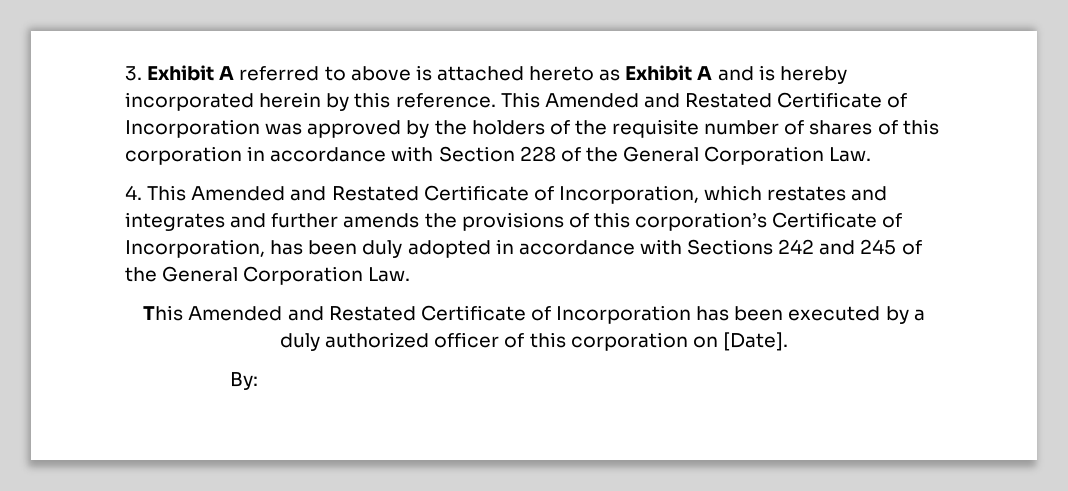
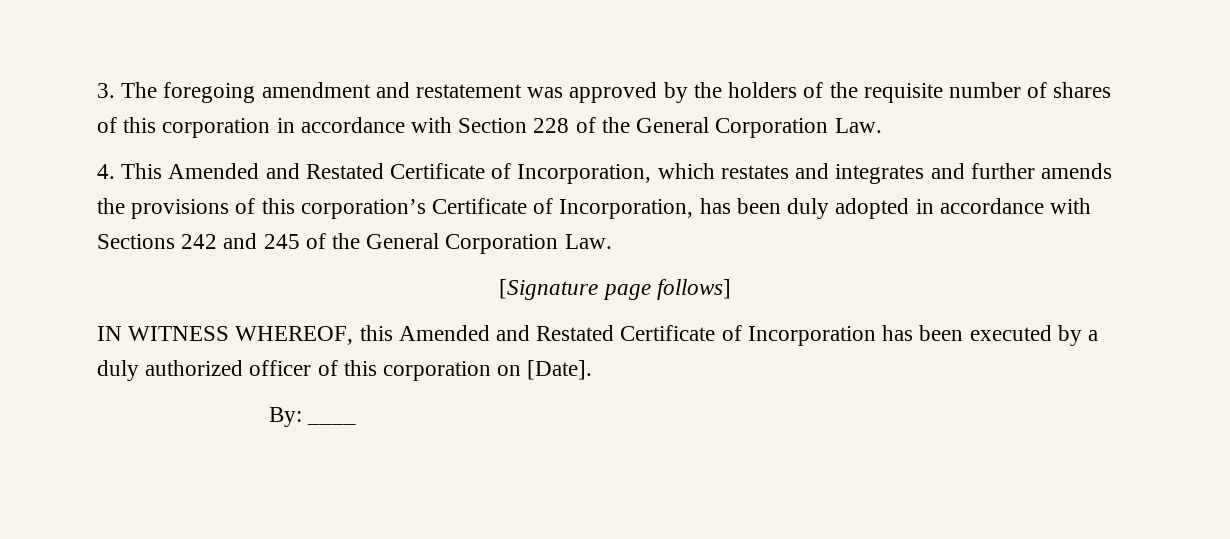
[147,65,847,84] [125,92,908,111] [125,119,260,138] Exhibit A referred to above is attached hereto as Exhibit A and is hereby incorporated herein by this reference. This Amended and Restated Certificate of Incorporation -> [121,82,523,103] The foregoing amendment and restatement
[143,305,184,321] This -> [499,279,731,300] [97,325,393,345] [Signature page follows] // IN WITNESS WHEREOF, this
(259, 381) none -> [306,422,356,425] ____

